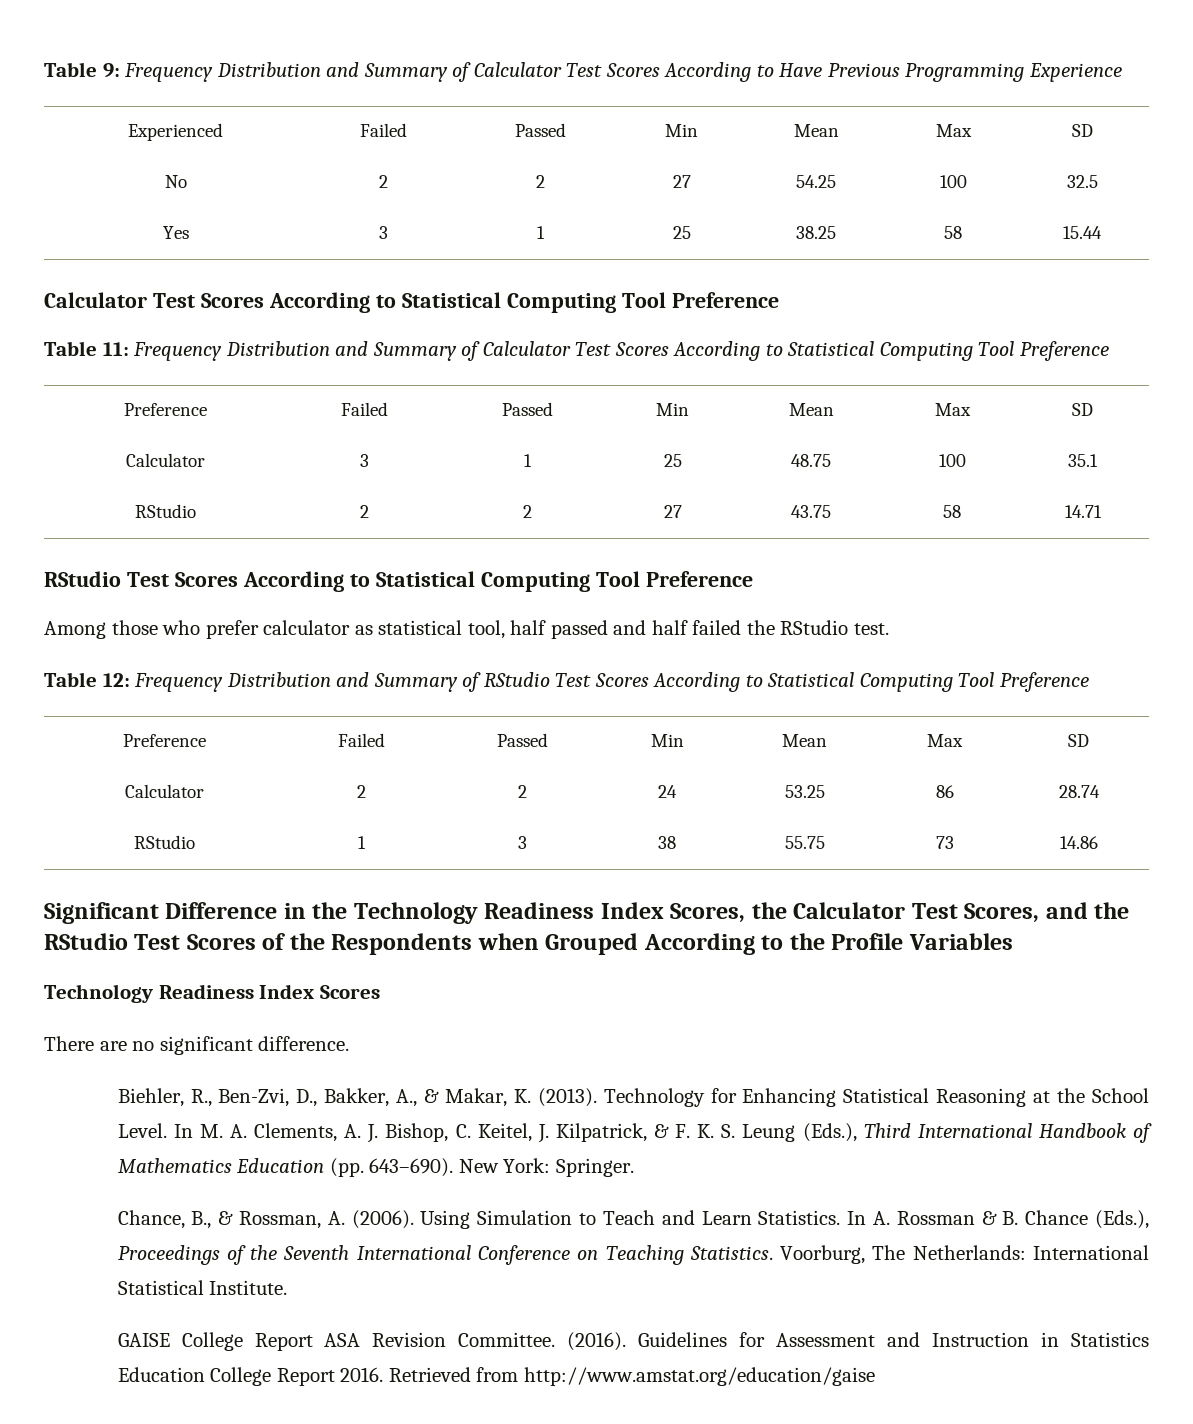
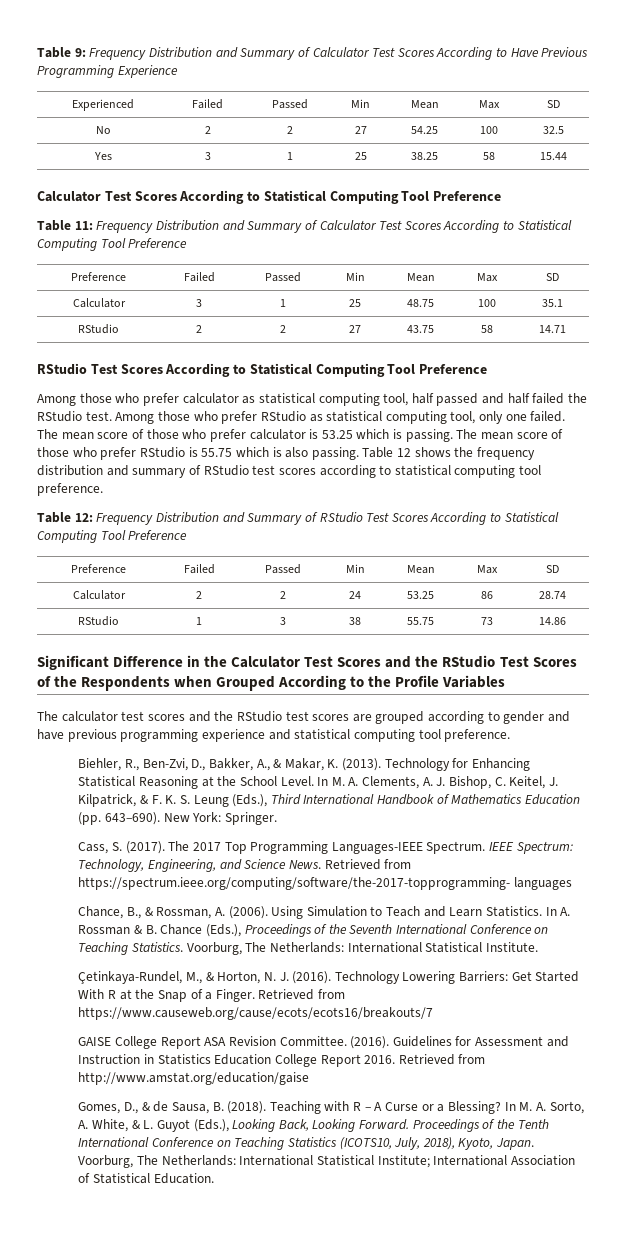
(463, 627) none -> [318,393,380,406] computing
(890, 629) none -> [115,411,566,424] [37,429,564,442] [37,447,536,460] [37,465,542,478] [37,483,103,496] Among those who prefer RStudio as statistical computing tool, only one failed. The mean score of those who prefer calculator is 53.25 which is passing. The mean score of those who prefer RStudio is 55.75 which is also passing. Table 12 shows the frequency distribution and summary of RStudio test scores according to statistical computing tool preference.
[353,902,1040,924] Technology Readiness Index Scores, the Calculator Test Scores, -> [231,656,382,668] Calculator Test Scores
[44,984,380,1003] [44,1036,350,1055] Technology Readiness Index Scores // There are no significant difference. -> [37,711,571,724] [37,729,511,742] The calculator test scores and the RStudio test scores are grouped according to gender and have previous programming experience and statistical computing tool preference.
(634, 1167) none -> [78,841,573,854] [78,859,412,872] [78,877,572,890] // Cass, S. (2017). The 2017 Top Programming Languages-IEEE Spectrum. IEEE Spectrum: Technology, Engineering, and Science News. Retrieved from https://spectrum.ieee.org/computing/software/the-2017-topprogramming- languages
(288, 1287) none -> [78,971,580,984] [78,989,346,1002] [78,1007,434,1020] // Çetinkaya-Rundel, M., & Horton, N. J. (2016). Technology Lowering Barriers: Get Started With R at the Snap of a Finger. Retrieved from https://www.causeweb.org/cause/ecots/ecots16/breakouts/7
(875, 1376) none -> [78,1101,584,1114] [78,1119,549,1132] [78,1137,535,1150] [78,1155,575,1168] [78,1173,214,1184] // Gomes, D., & de Sausa, B. (2018). Teaching with R – A Curse or a Blessing? In M. A. Sorto, A. White, & L. Guyot (Eds.), Looking Back, Looking Forward. Proceedings of the Tenth International Conference on Teaching Statistics (ICOTS10, July, 2018), Kyoto, Japan. Voorburg, The Netherlands: International Statistical Institute; International Association of Statistical Education.

